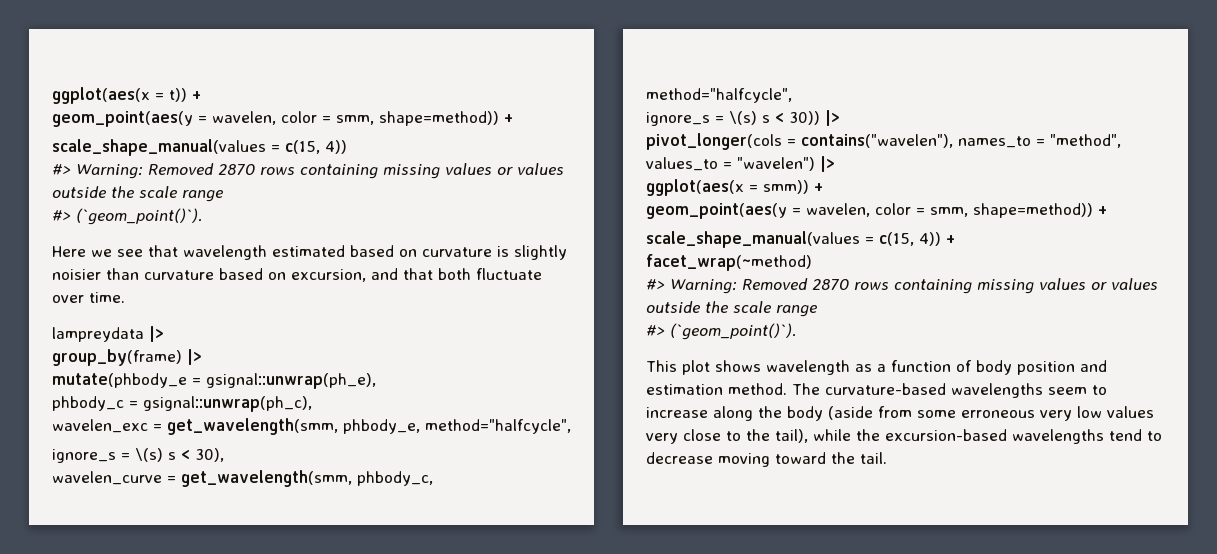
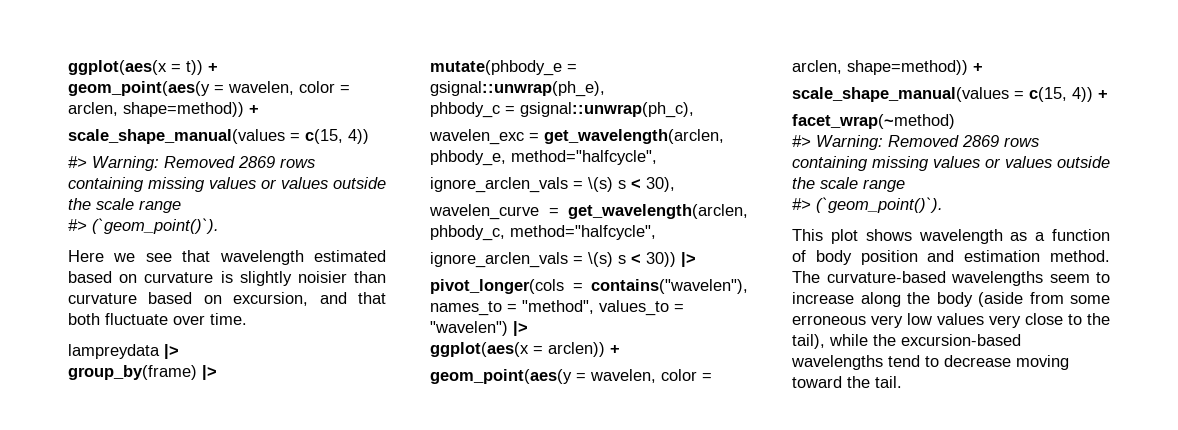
[336,115,374,125] smm, -> [68,102,118,116] arclen,
[217,164,255,175] 2870 -> [238,156,275,168] 2869
[167,418,338,435] get_wavelength(smm, -> [544,129,724,144] get_wavelength(arclen,
[52,449,116,463] ignore_s -> [430,177,568,193] ignore_arclen_vals
[181,470,352,487] get_wavelength(smm, -> [568,204,748,219] get_wavelength(arclen,
[646,112,710,126] ignore_s -> [430,252,568,268] ignore_arclen_vals
[763,180,823,194] [646,203,968,219] smm)) + // geom_point(aes(y = wavelen, color = smm, -> [548,342,620,357] [430,369,712,384] [792,60,842,74] arclen)) + // geom_point(aes(y = wavelen, color = arclen,
[811,279,849,290] 2870 -> [962,135,999,147] 2869

